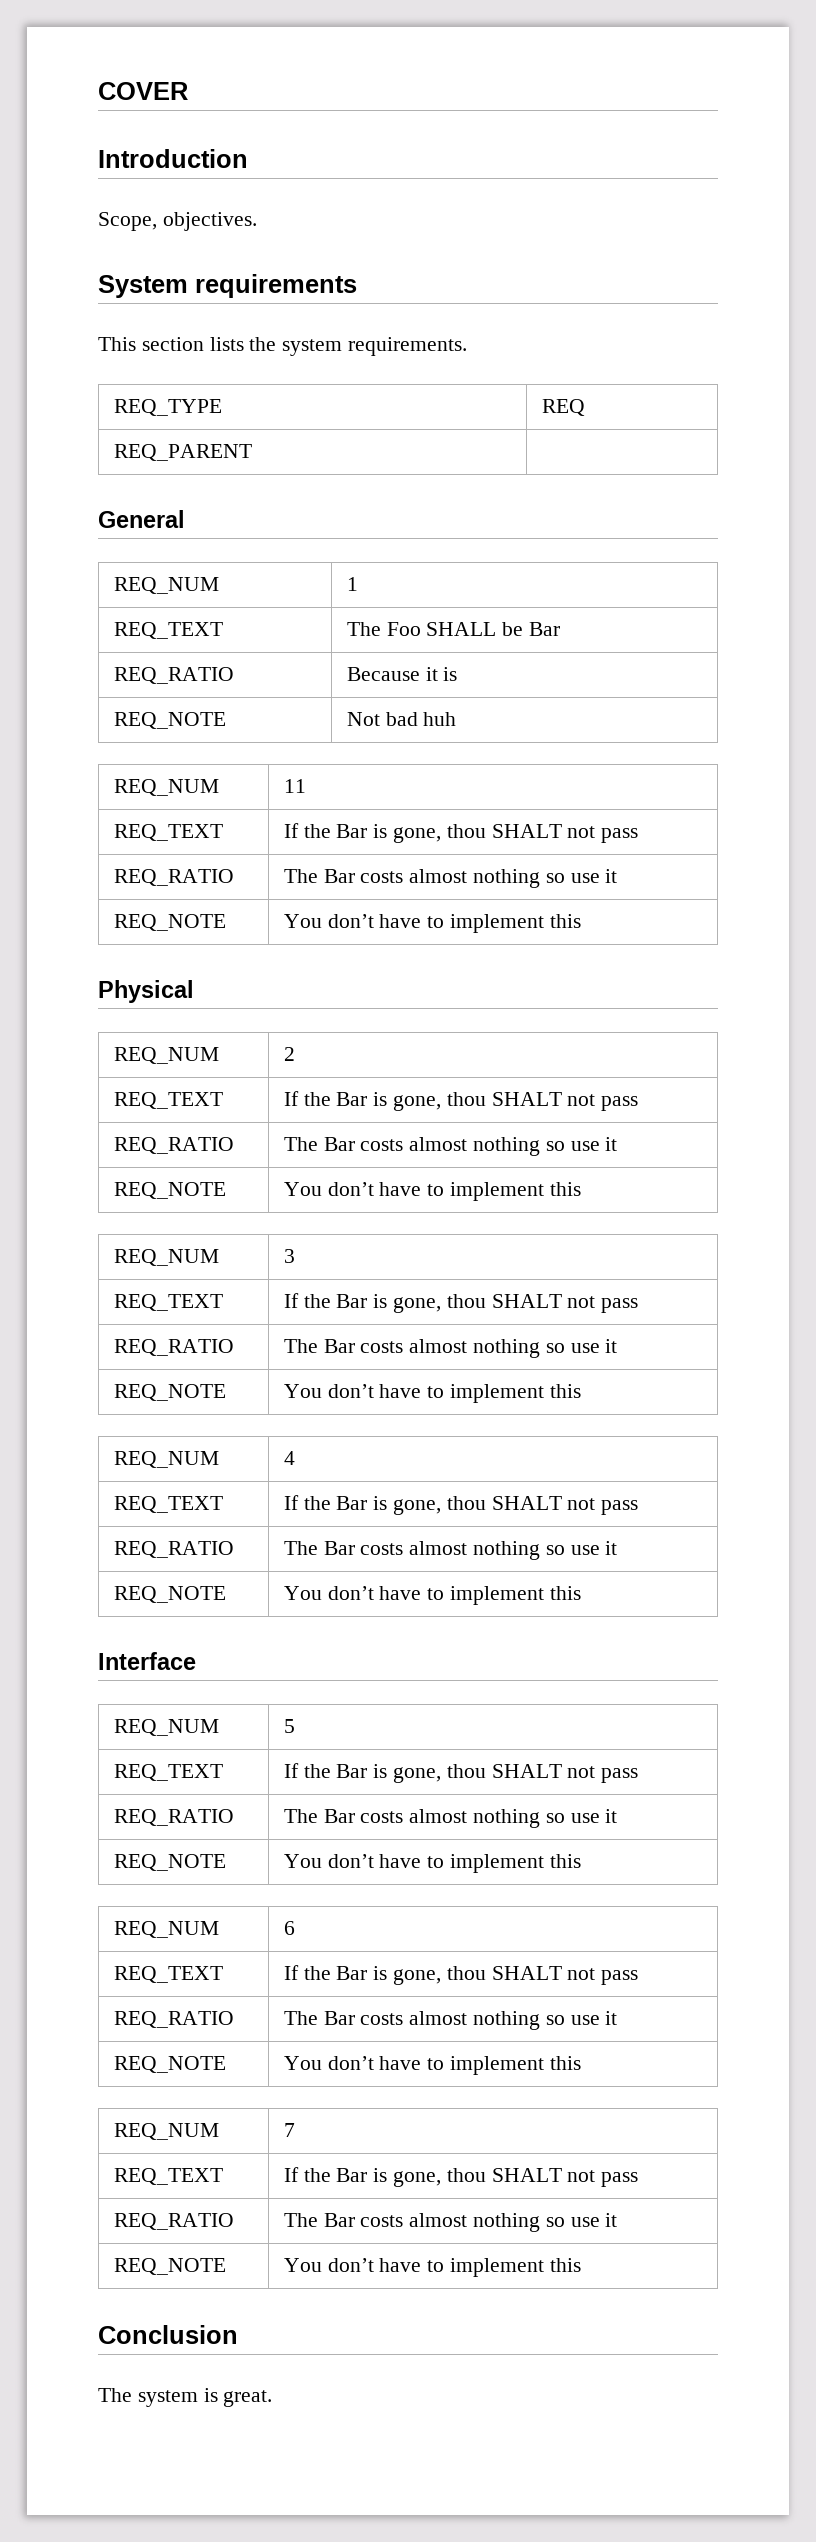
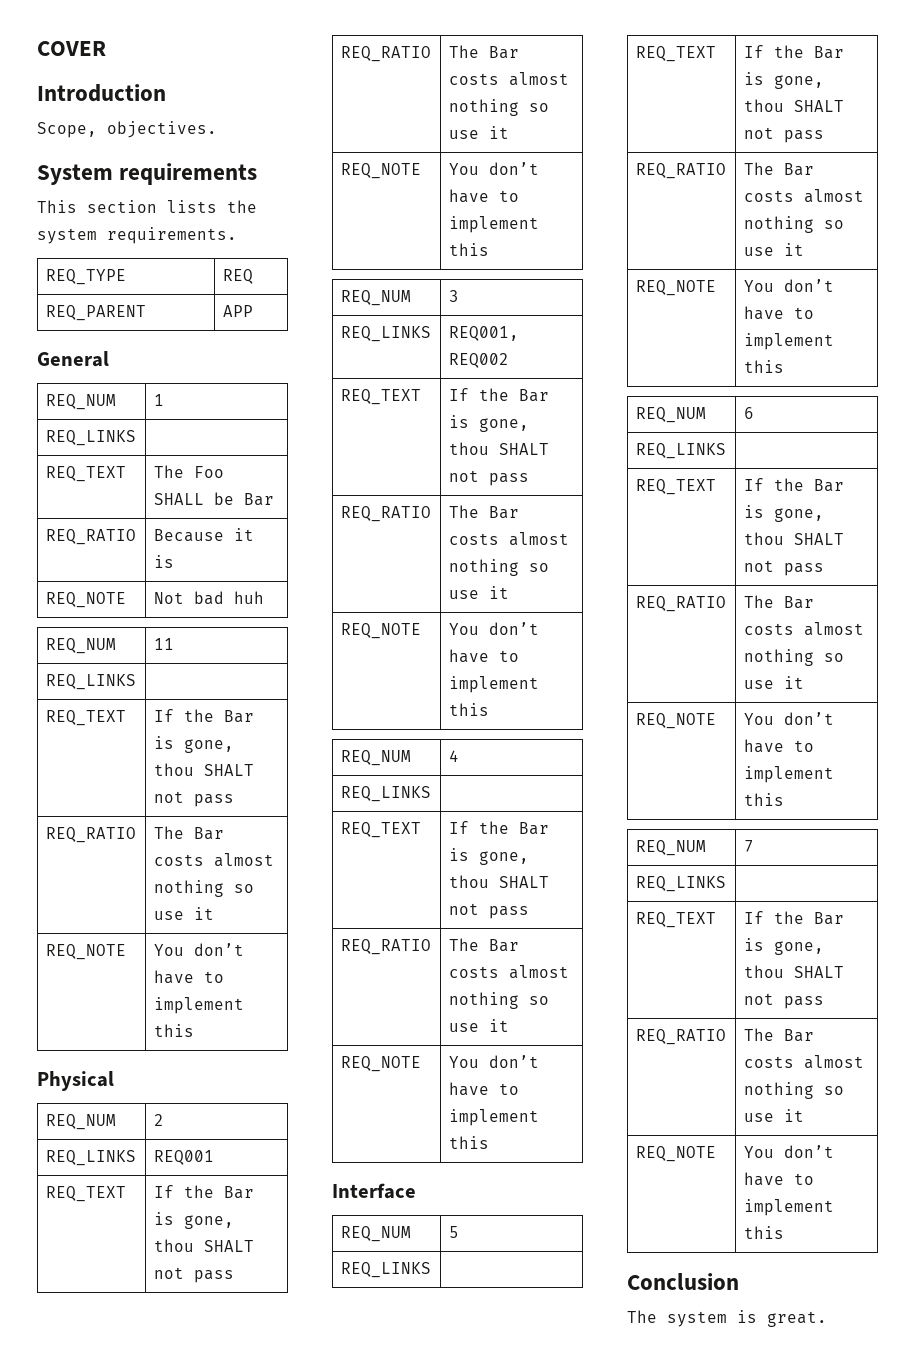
(252, 452) none -> [222,305,253,317] APP
(358, 584) none -> [45,430,136,446] // REQ_LINKS |
(306, 786) none -> [45,674,136,690] // REQ_LINKS |
(295, 1054) none -> [45,1150,136,1166] [153,1150,214,1165] // REQ_LINKS | REQ001
(295, 1256) none -> [340,326,431,342] [448,326,519,341] [448,353,509,368] // REQ_LINKS | REQ001, REQ002
(295, 1458) none -> [340,786,431,802] // REQ_LINKS |
(295, 1726) none -> [340,1262,431,1278] // REQ_LINKS |
(295, 1928) none -> [635,443,726,459] // REQ_LINKS |
(295, 2130) none -> [635,876,726,892] // REQ_LINKS |

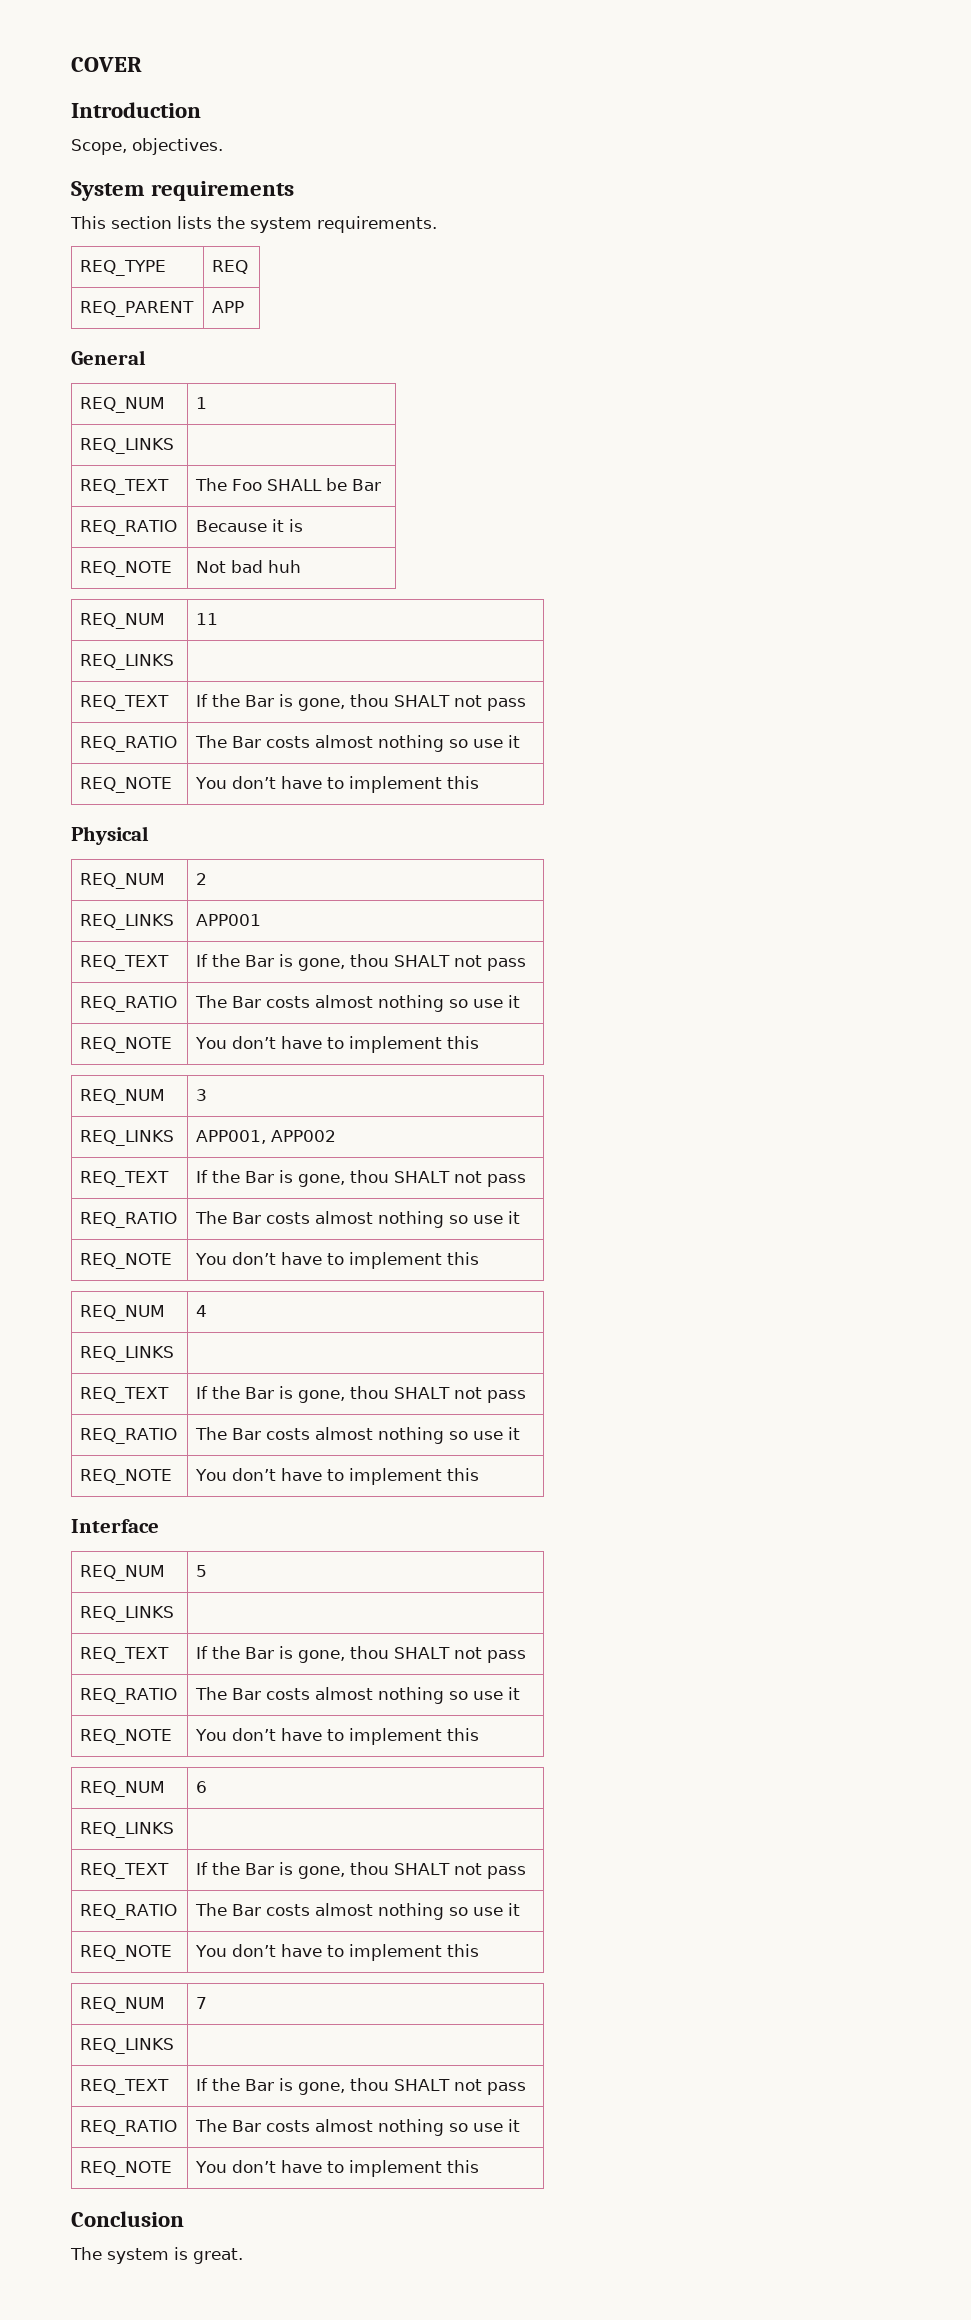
[153,1150,214,1165] REQ001 -> [196,914,262,926] APP001
[448,326,519,341] [448,353,509,368] REQ001, REQ002 -> [196,1130,337,1144] APP001, APP002

